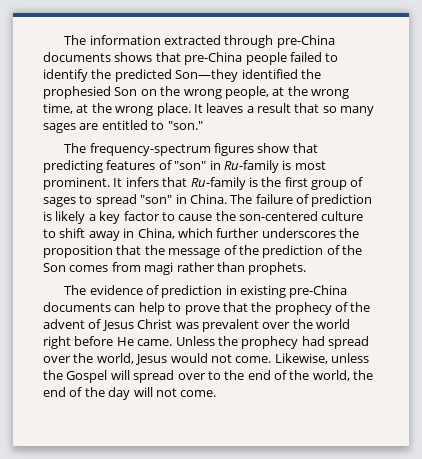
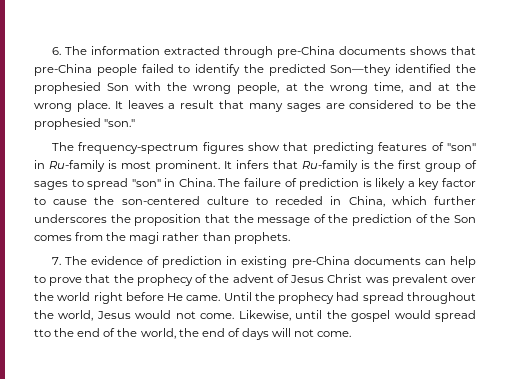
(64, 40) none -> [51,47,61,55] 6.
[140,89,157,96] on -> [135,82,162,91] with
(73, 108) none -> [408,82,432,91] and
[322,106,337,113] so -> (245, 104) none
[101,120,165,130] entitled to -> [349,100,477,109] [34,118,101,130] considered to be the prophesied
[59,228,120,241] shift away -> [275,196,324,205] receded
(141, 267) none -> [106,232,127,241] the
(307, 268) none -> [51,257,61,265] 7.
[175,336,215,346] Unless -> [223,292,252,301] Until
[43,356,71,363] over -> [407,292,476,304] throughout
[331,353,369,363] [43,370,221,383] unless the Gospel will spread over to -> [295,310,476,322] [34,329,51,337] until the gospel would spread tto
[84,387,131,400] the day -> [241,328,269,340] days

